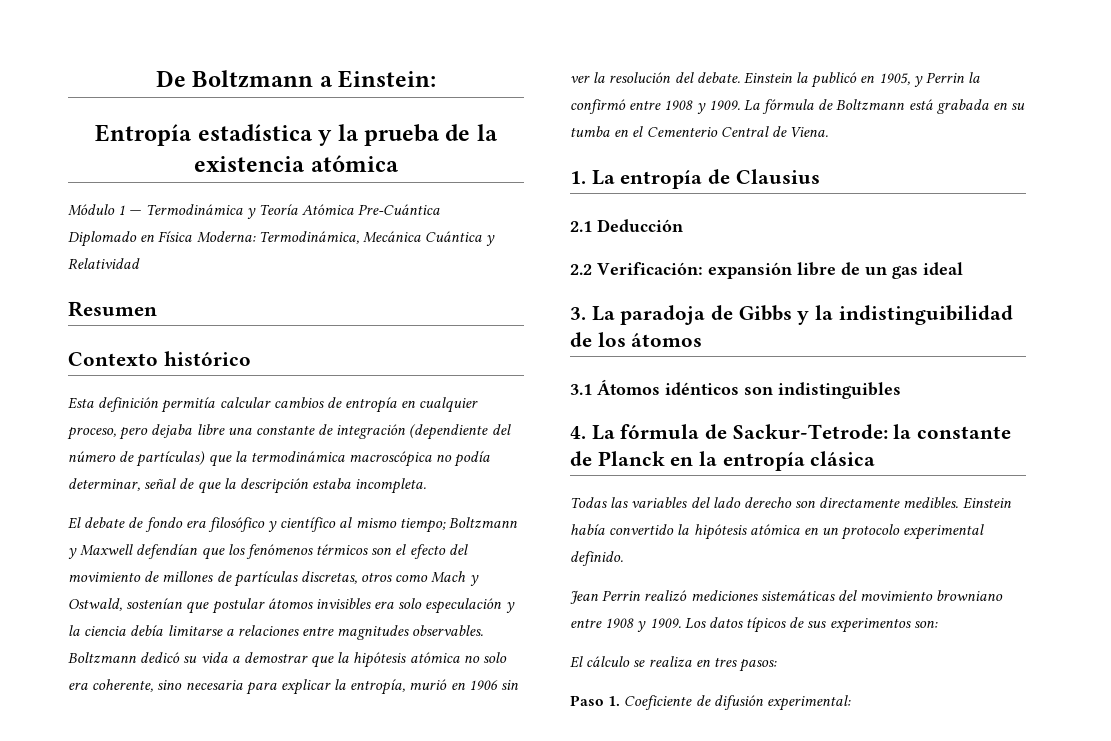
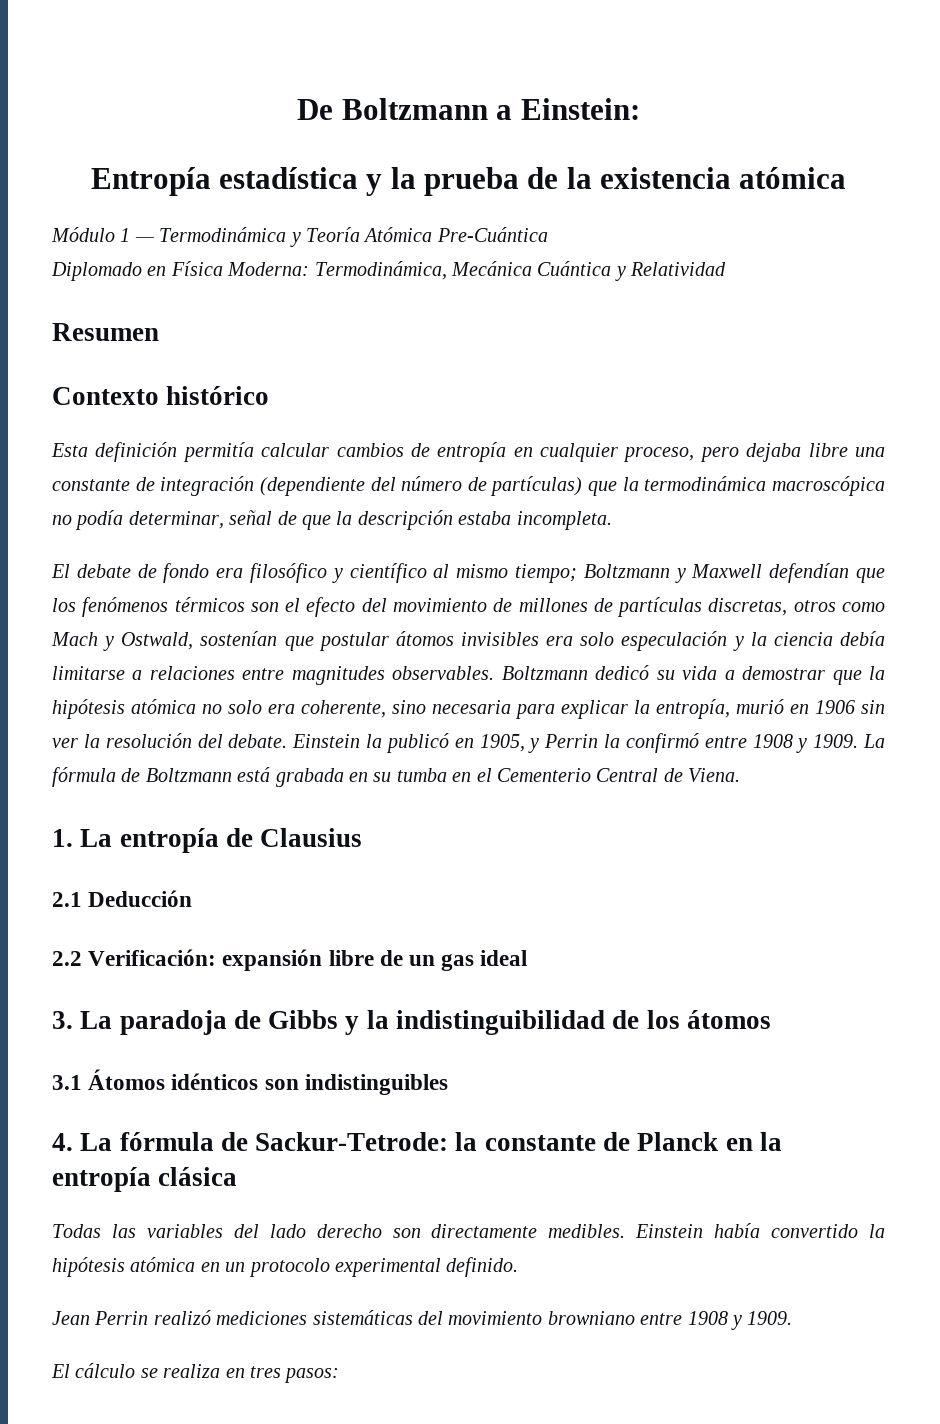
[684,617,938,633] Los datos típicos de sus experimentos son: -> (793, 1318) none
[570,695,851,711] // Paso 1. Coeficiente de difusión experimental: -> (340, 1375) none

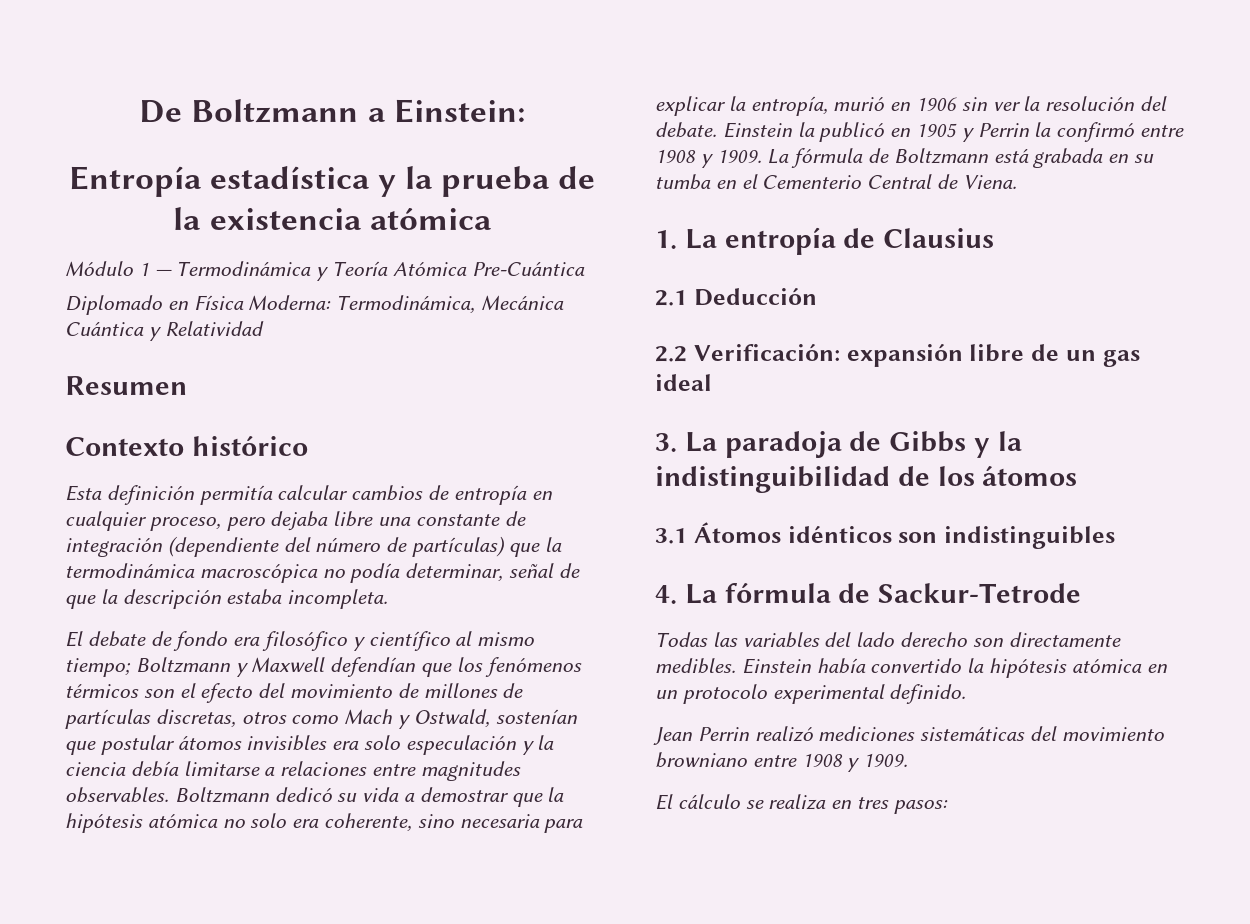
[479,734,525,752] 1905, -> [916,123,958,138] 1905
[255,1132,782,1151] [52,1167,238,1192] Sackur-Tetrode: la constante de Planck en la entropía clásica -> [878,583,1082,603] Sackur-Tetrode

